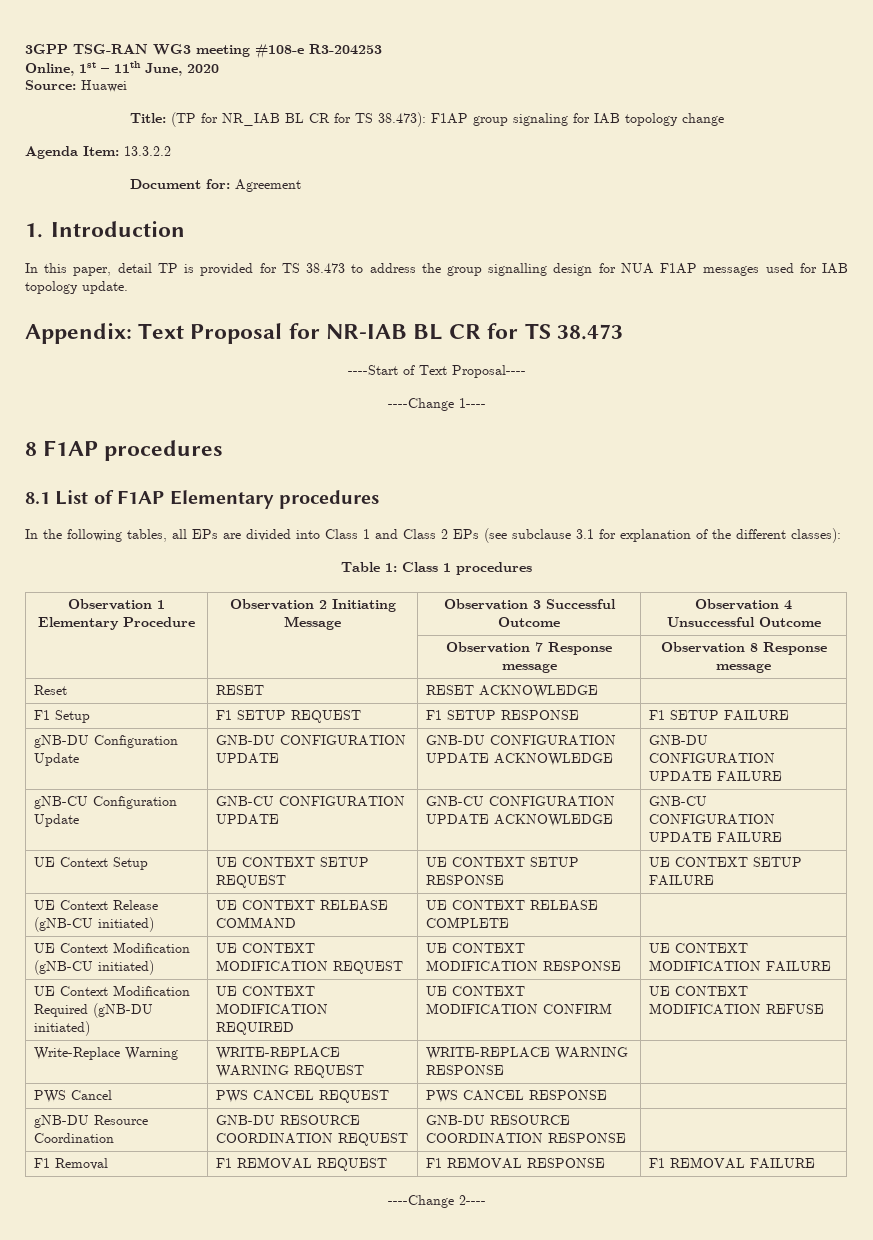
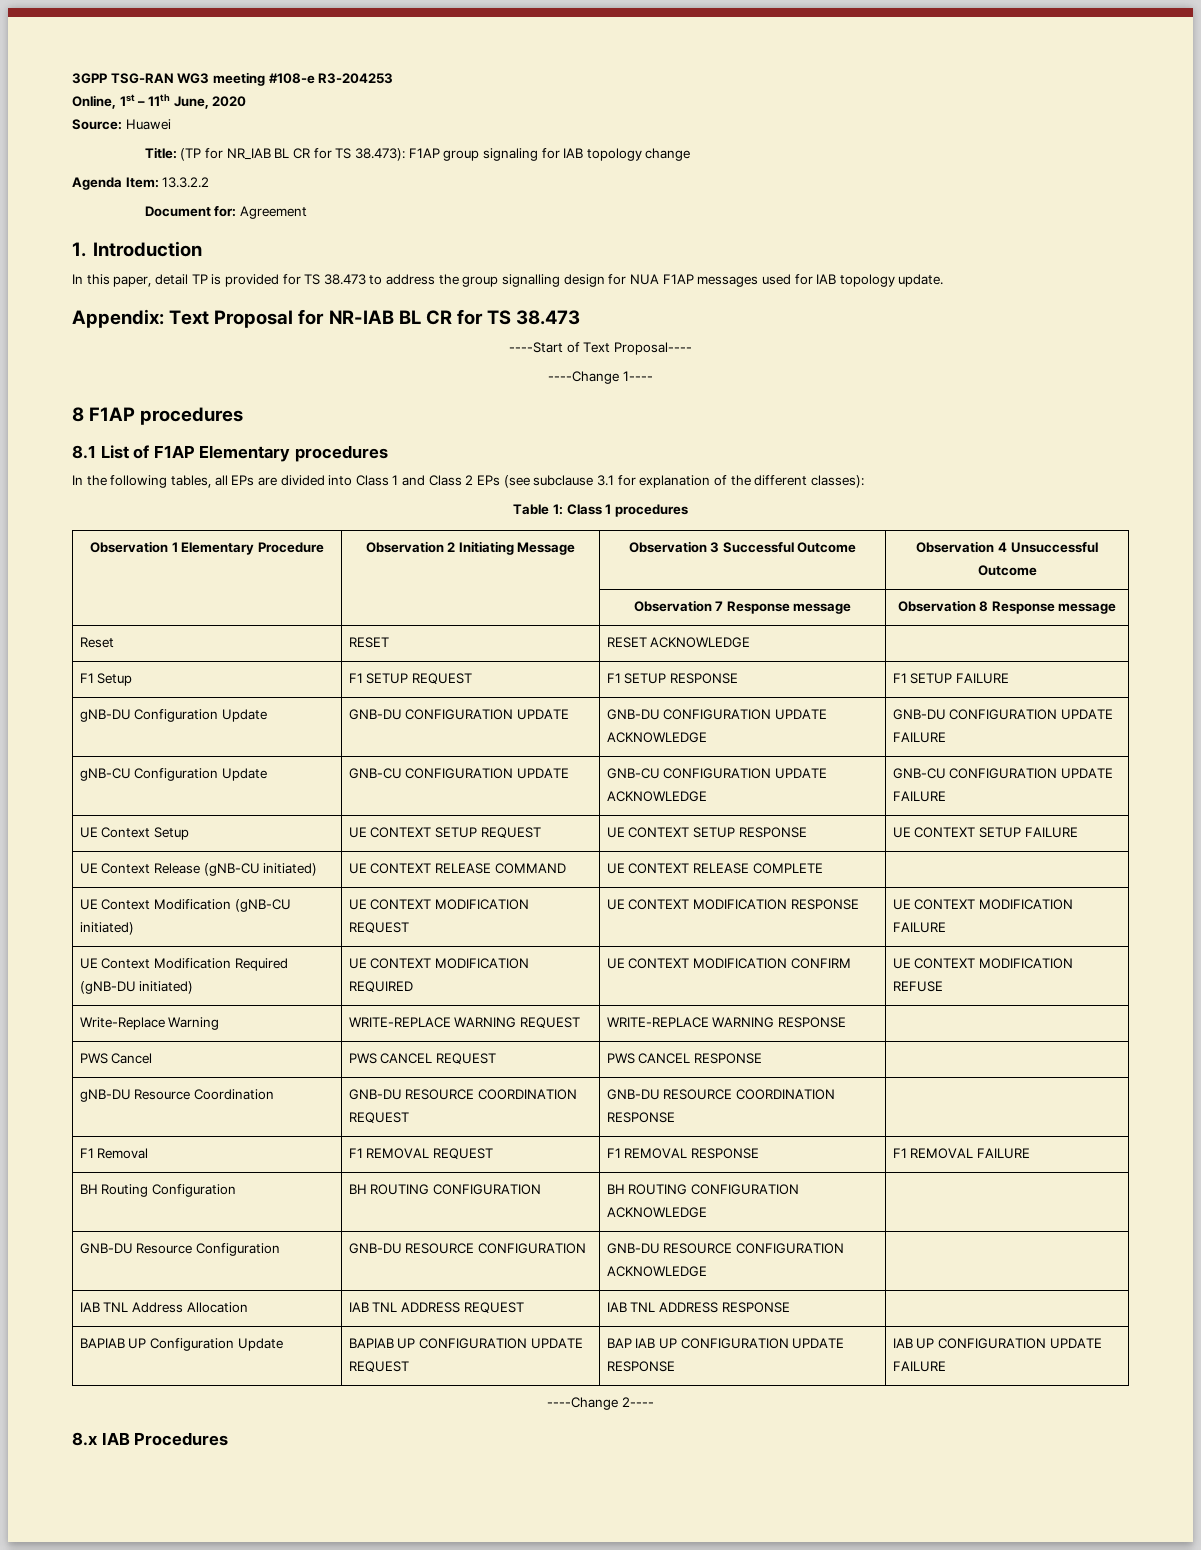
(816, 1163) none -> [79,1184,236,1197] [348,1184,541,1195] [606,1184,799,1195] [606,1207,707,1218] [79,1243,280,1256] [348,1243,586,1254] [606,1243,844,1254] [606,1266,707,1277] [79,1302,248,1313] [348,1302,524,1313] [606,1302,790,1313] [79,1338,283,1351] [348,1338,583,1349] [348,1361,409,1372] [606,1338,845,1349] [606,1361,675,1372] [892,1338,1102,1349] [892,1361,946,1372] // BH Routing Configuration | BH ROUTING CONFIGURATION | BH ROUTING CONFIGURATION ACKNOWLEDGE | // GNB-DU Resource Configuration | GNB-DU RESOURCE CONFIGURATION | GNB-DU RESOURCE CONFIGURATION ACKNOWLEDGE | // IAB TNL Address Allocation | IAB TNL ADDRESS REQUEST | IAB TNL ADDRESS RESPONSE | // BAPIAB UP Configuration Update | BAPIAB UP CONFIGURATION UPDATE REQUEST | BAP IAB UP CONFIGURATION UPDATE RESPONSE | IAB UP CONFIGURATION UPDATE FAILURE
(486, 1200) none -> [72,1432,229,1446] // 8.x IAB Procedures

